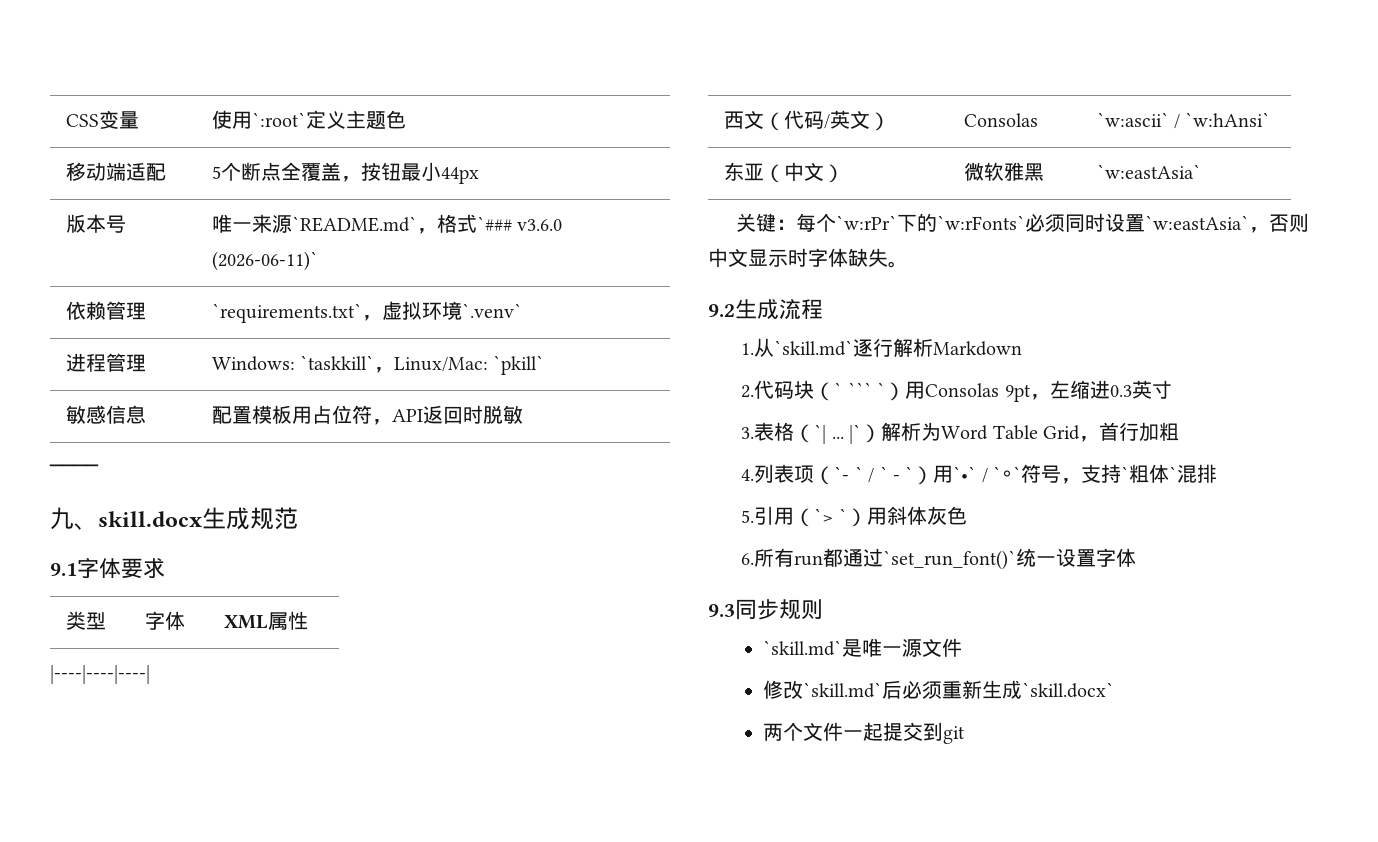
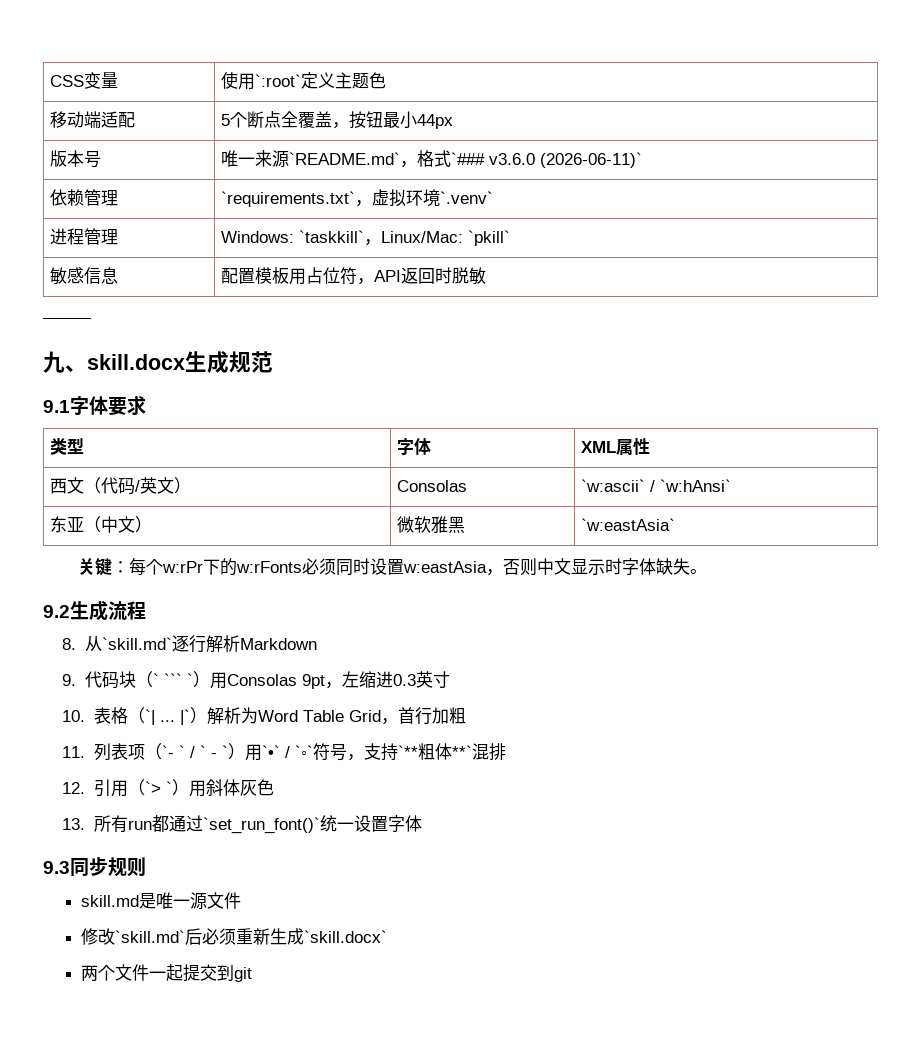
[50,665,150,684] // |----|----|----| -> (651, 446) none
[835,213,1025,232] `w:rPr`下的`w:rFonts` -> [162,558,303,576] w:rPr下的w:rFonts
[1144,215,1249,230] `w:eastAsia` -> [403,561,488,573] w:eastAsia
[741,343,755,355] 1. -> [62,638,77,650] 8.
[741,385,755,398] 2. -> [62,674,77,686] 9.
[741,427,755,439] 3. -> [62,710,86,722] 10.
[741,469,755,481] 4. -> [62,746,86,758] 11.
[1121,464,1178,483] `粗体` -> [397,743,472,760] `**粗体**`
[741,510,755,523] 5. -> [62,782,86,794] 12.
[741,553,755,565] 6. -> [62,818,86,830] 13.
[763,640,843,656] `skill.md` -> [80,895,139,907] skill.md

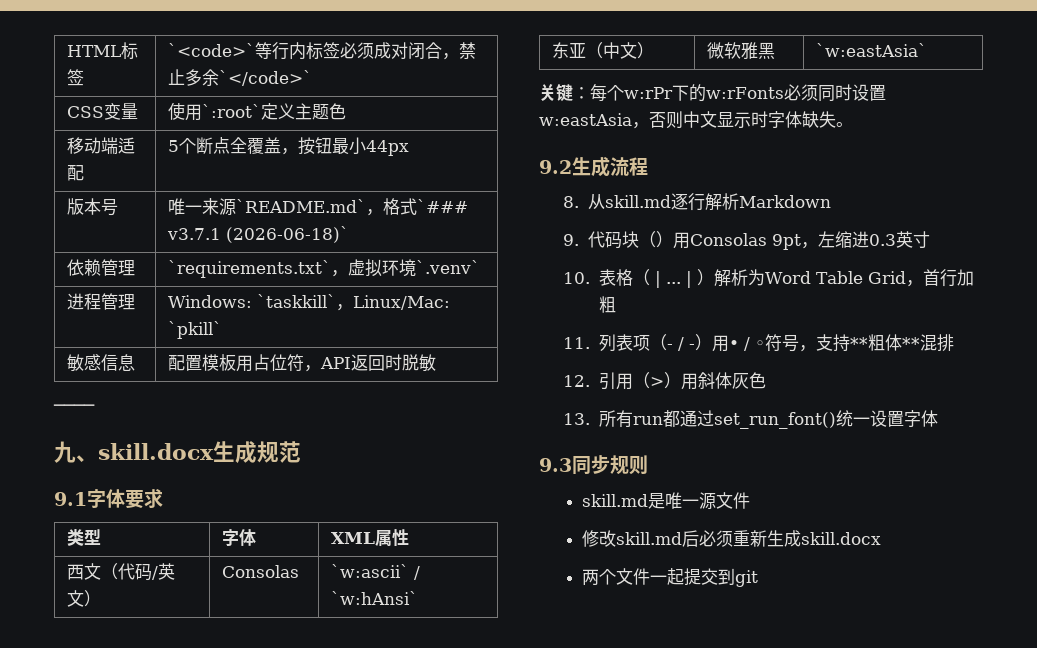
(50, 81) none -> [66,42,138,60] [66,69,84,86] [167,42,476,60] [167,69,312,87] HTML标签 | `<code>`等行内标签必须成对闭合，禁止多余`</code>` //
[489,152,643,168] v3.6.0 (2026-06-11)` -> [166,226,349,243] v3.7.1 (2026-06-18)`
[101,637,172,650] `skill.md` -> [604,195,671,208] skill.md
[152,673,193,686] ` ``` ` -> (656, 239) none
[144,709,190,725] `| ... |` -> [654,271,692,288] | ... |
[161,743,472,761] `- ` / ` - `）用`•` / `◦`符号，支持`**粗体**` -> [666,334,920,352] - / -）用• / ◦符号，支持**粗体**
[144,781,172,794] `> ` -> [649,377,664,387] >
[202,817,320,834] `set_run_font()` -> [713,412,836,429] set_run_font()
[114,930,185,943] `skill.md` -> [616,532,683,545] skill.md
[303,930,387,943] `skill.docx` -> [801,532,882,545] skill.docx

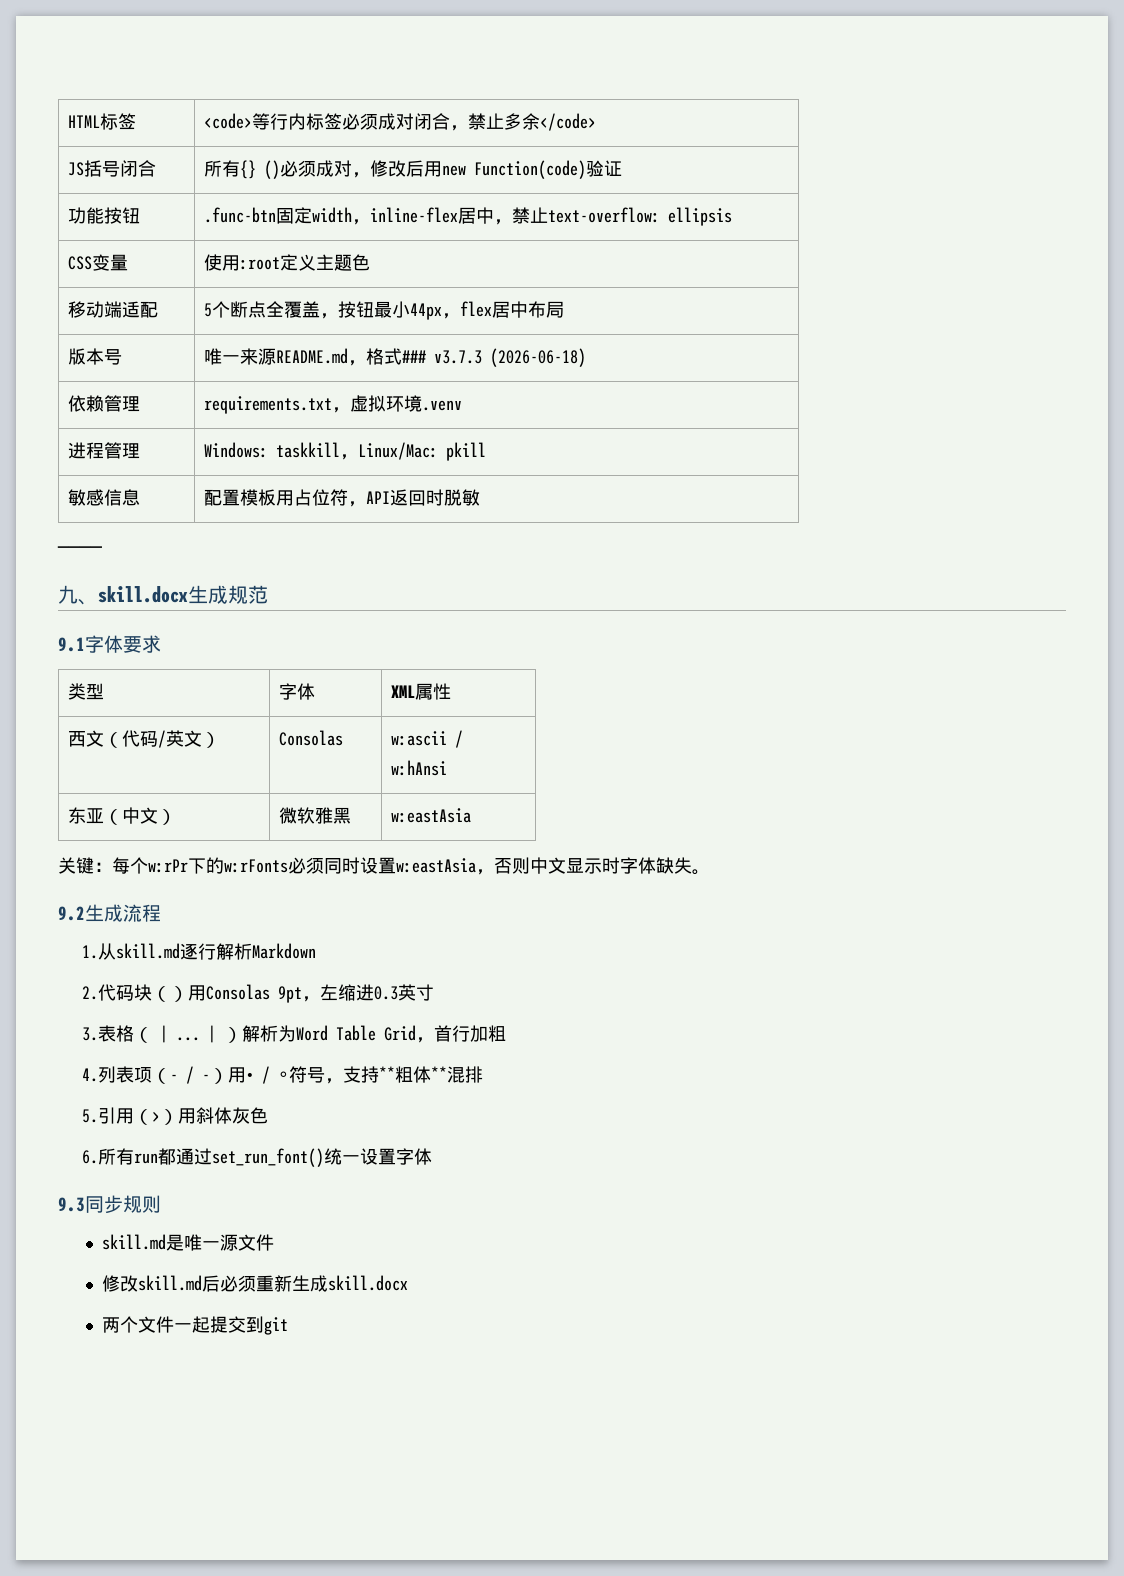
[167,43,255,57] `<code>` -> [204,113,253,129] <code>
[218,70,312,86] `</code>` -> [540,113,597,131] [68,160,157,177] [204,160,623,179] [68,207,141,224] [204,207,733,226] </code> // JS括号闭合 | 所有{} ()必须成对，修改后用new Function(code)验证 // 功能按钮 | .func-btn固定width，inline-flex居中，禁止text-overflow: ellipsis
[201,104,261,118] `:root` -> [240,257,281,270] :root
(409, 148) none -> [442,301,565,319] ，flex居中布局
[235,198,468,216] [166,226,349,243] `README.md`，格式`### v3.7.1 (2026-06-18)` -> [276,348,587,367] README.md，格式### v3.7.3 (2026-06-18)
[167,260,331,278] `requirements.txt` -> [204,396,333,414] requirements.txt
[415,260,480,274] `.venv` -> [422,400,463,411] .venv
[256,294,450,311] [167,321,222,339] `taskkill`，Linux/Mac: `pkill` -> [276,442,487,461] taskkill，Linux/Mac: pkill
[330,564,420,580] [330,591,418,605] `w:ascii` / `w:hAnsi` -> [391,730,464,748] [391,760,448,776] w:ascii / w:hAnsi
[815,43,927,57] `w:eastAsia` -> [391,808,472,823] w:eastAsia
[563,196,580,208] 8. -> [81,945,98,959] 1.
[563,234,580,246] 9. -> [81,986,98,1000] 2.
[563,272,591,284] 10. -> [81,1027,98,1041] 3.
[563,337,591,349] 11. -> [81,1068,98,1082] 4.
[563,375,591,387] 12. -> [81,1109,98,1123] 5.
[563,413,591,425] 13. -> [81,1150,98,1164] 6.

